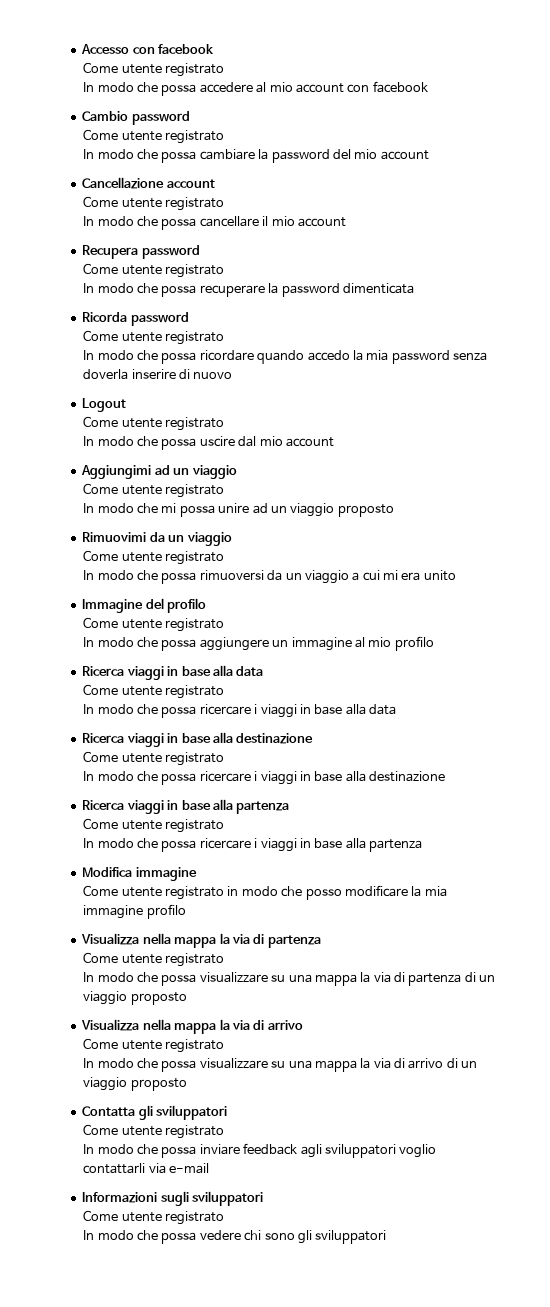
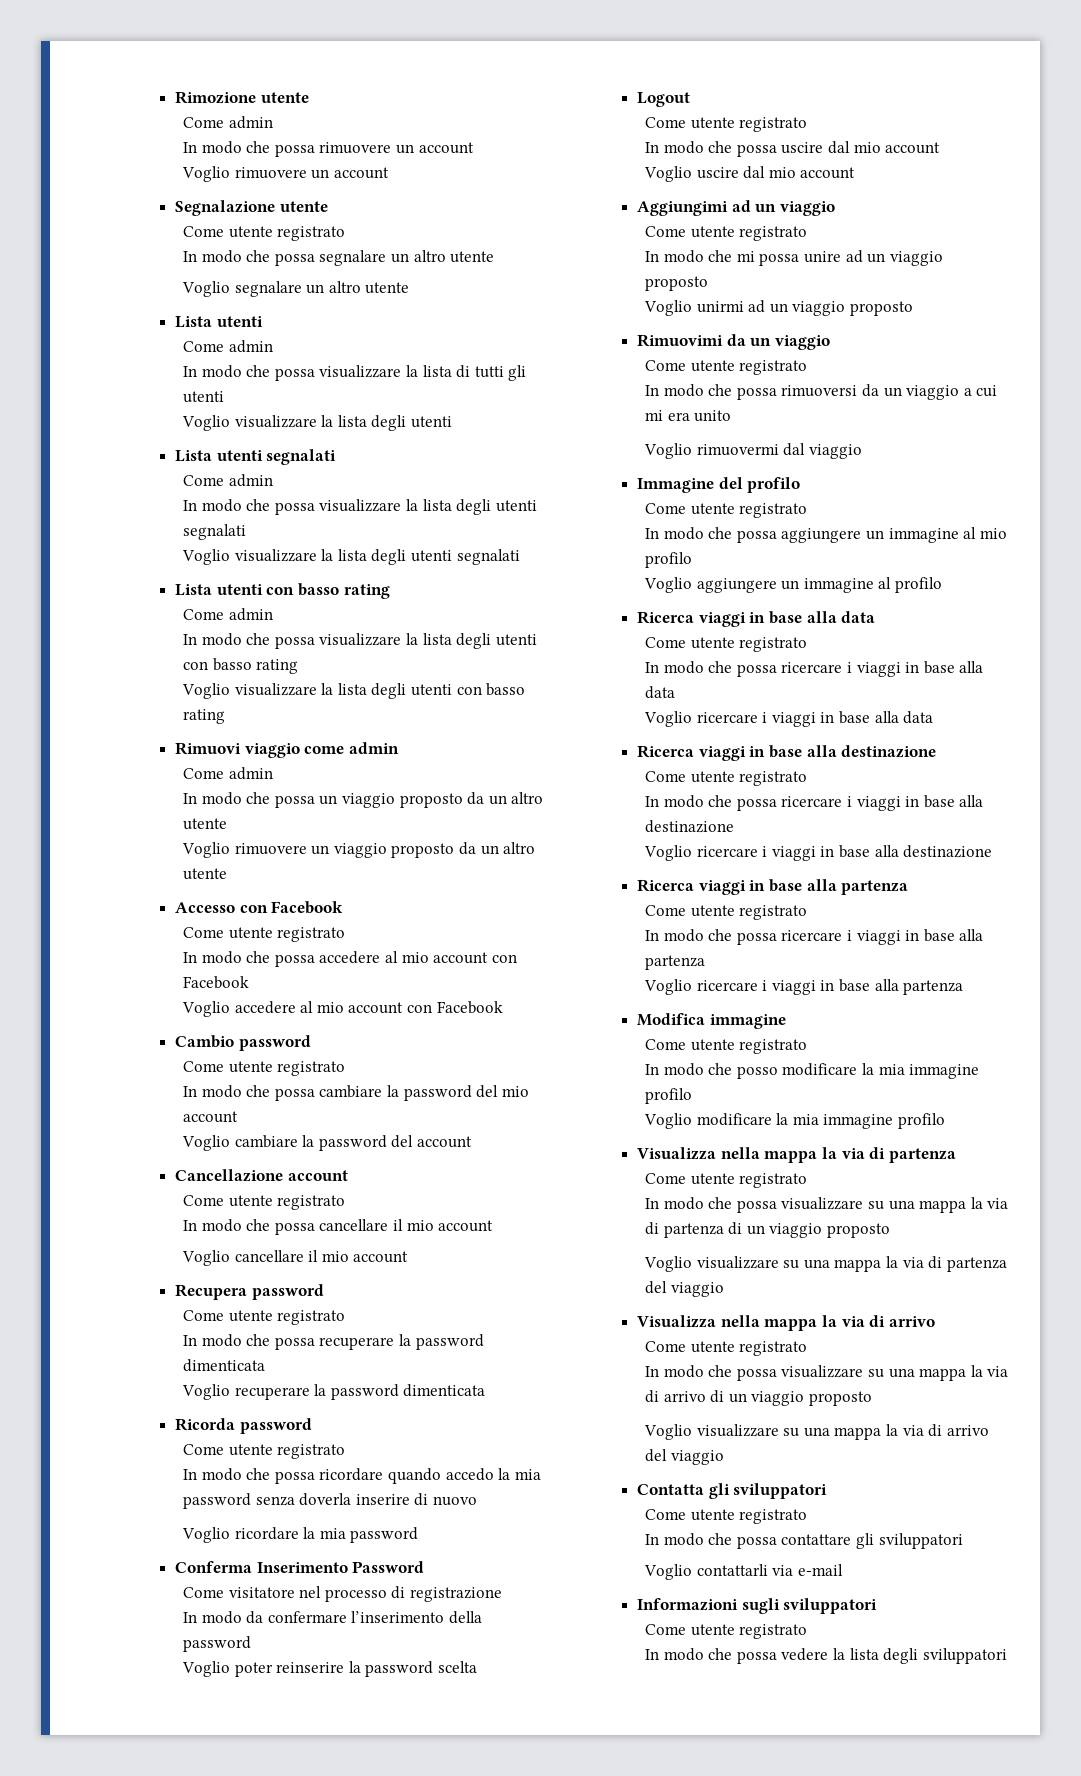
(81, 49) none -> [175,91,309,104] [183,116,273,129] [183,141,474,157] [182,166,389,182] [175,200,328,216] [183,226,346,241] [183,250,495,266] [182,281,410,297] [175,316,263,328] [183,340,273,353] [183,365,527,381] [183,391,225,403] [182,415,452,431] [175,449,337,465] [183,474,273,487] [183,499,537,515] [183,524,247,540] [182,549,520,565] [175,583,390,599] [183,608,273,621] [183,633,537,649] [183,658,299,674] [182,683,526,699] [183,709,226,724] [175,742,399,758] [183,767,273,780] [183,792,544,808] [183,818,228,830] [182,842,536,858] [183,868,228,880] Rimozione utente // Come admin // In modo che possa rimuovere un account // Voglio rimuovere un account // Segnalazione utente // Come utente registrato // In modo che possa segnalare un altro utente // Voglio segnalare un altro utente // Lista utenti // Come admin // In modo che possa visualizzare la lista di tutti gli utenti // Voglio visualizzare la lista degli utenti // Lista utenti segnalati // Come admin // In modo che possa visualizzare la lista degli utenti segnalati // Voglio visualizzare la lista degli utenti segnalati // Lista utenti con basso rating // Come admin // In modo che possa visualizzare la lista degli utenti con basso rating // Voglio visualizzare la lista degli utenti con basso rating // Rimuovi viaggio come admin // Come admin // In modo che possa un viaggio proposto da un altro utente // Voglio rimuovere un viaggio proposto da un altro utente //
[158,44,215,54] facebook -> [271,901,344,914] Facebook
[372,81,428,93] facebook -> [183,976,250,989] [182,1001,503,1017] Facebook // Voglio accedere al mio account con Facebook
(429, 155) none -> [182,1135,472,1151] // Voglio cambiare la password del account
(346, 222) none -> [182,1250,409,1266] // Voglio cancellare il mio account
(414, 288) none -> [182,1384,486,1400] // Voglio recuperare la password dimenticata
(233, 375) none -> [182,1527,419,1543] [175,1561,425,1573] [183,1586,502,1602] [183,1611,482,1624] [183,1636,252,1652] [182,1661,477,1677] // Voglio ricordare la mia password // Conferma Inserimento Password // Come visitatore nel processo di registrazione // In modo da confermare l’inserimento della password // Voglio poter reinserire la password scelta
(334, 442) none -> [644,166,856,182] // Voglio uscire dal mio account
(394, 510) none -> [644,300,913,316] // Voglio unirmi ad un viaggio proposto
(456, 575) none -> [644,443,862,459] // Voglio rimuovermi dal viaggio
(434, 643) none -> [644,577,942,593] // Voglio aggiungere un immagine al profilo
(397, 709) none -> [644,711,934,727] // Voglio ricercare i viaggi in base alla data
(446, 776) none -> [644,845,993,861] // Voglio ricercare i viaggi in base alla destinazione
(423, 845) none -> [644,979,964,995] // Voglio ricercare i viaggi in base alla partenza
[227,886,239,896] in -> [645,1064,660,1075] // In
(186, 911) none -> [644,1113,945,1129] // Voglio modificare la mia immagine profilo
(187, 998) none -> [644,1256,1007,1272] [645,1281,724,1297] // Voglio visualizzare su una mappa la via di partenza del viaggio
(187, 1084) none -> [644,1424,989,1440] [645,1449,724,1465] // Voglio visualizzare su una mappa la via di arrivo del viaggio
[199,1143,437,1158] inviare feedback agli sviluppatori voglio -> [781,1533,963,1549] [644,1564,693,1580] contattare gli sviluppatori // Voglio
[244,1230,312,1244] chi sono gli -> [832,1648,919,1664] la lista degli

